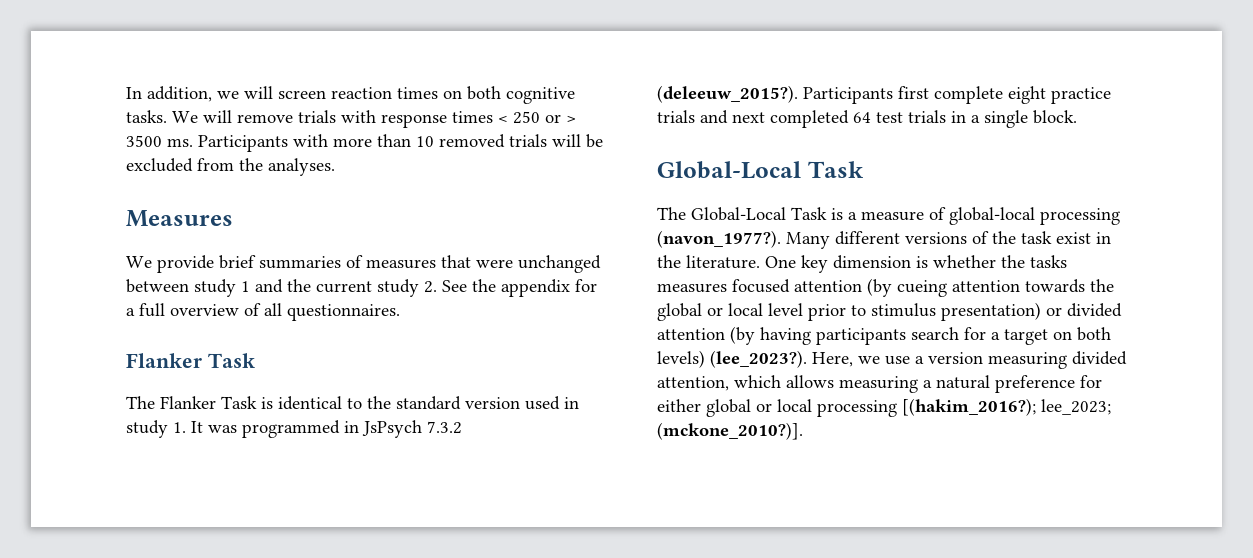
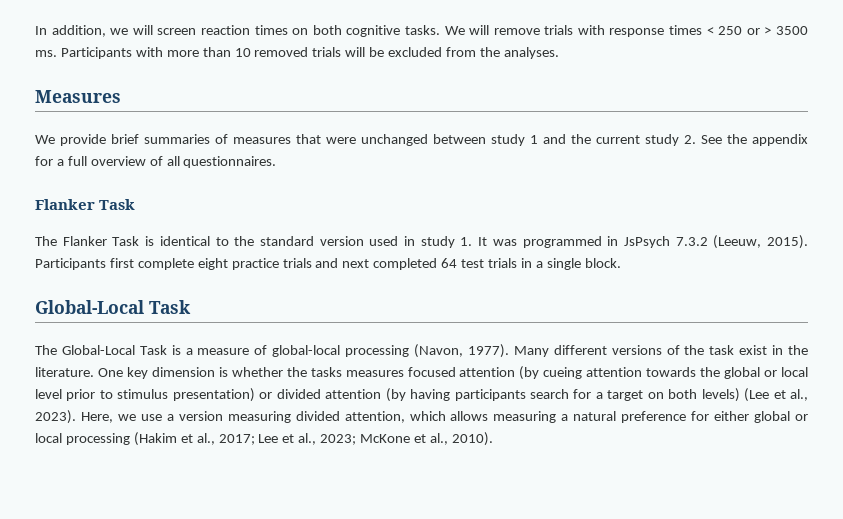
[657,85,798,103] (deleeuw_2015?). -> [713,235,809,249] (Leeuw, 2015).
[657,230,781,248] (navon_1977?). -> [414,344,509,358] (Navon, 1977).
[710,350,807,368] (lee_2023?). -> [744,388,809,402] [35,410,76,424] (Lee et al., 2023).
[902,398,1111,416] [657,422,803,440] [(hakim_2016?); lee_2023; (mckone_2010?)]. -> [133,432,493,446] (Hakim et al., 2017; Lee et al., 2023; McKone et al., 2010).

